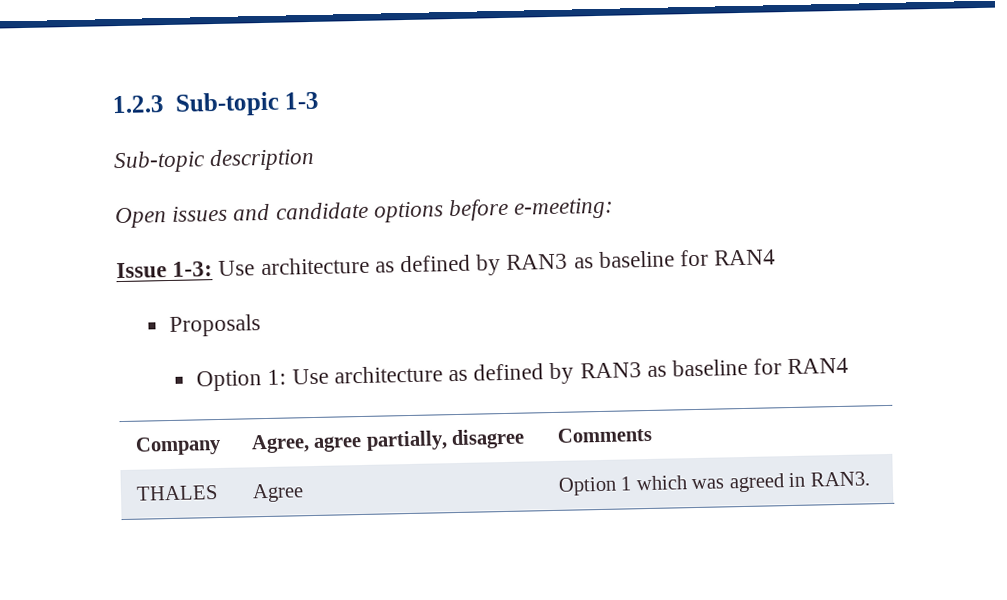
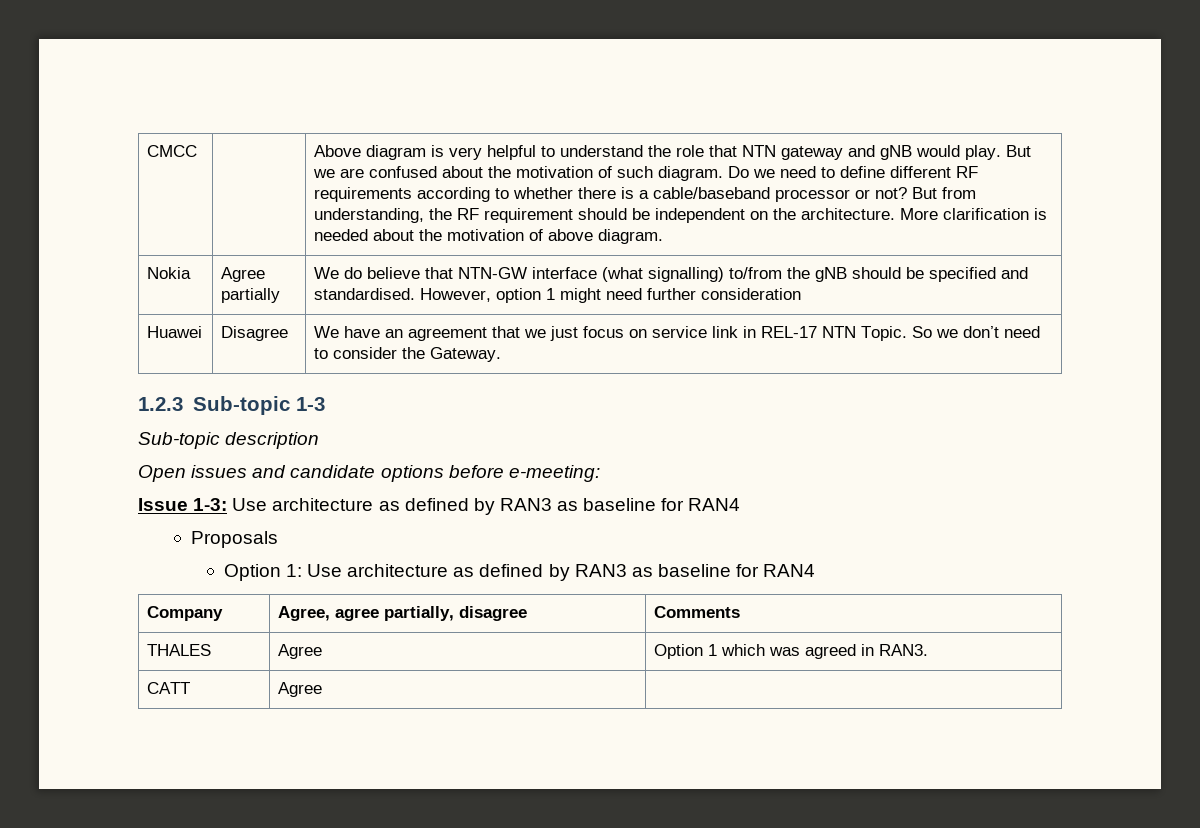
(112, 104) none -> [147,145,198,157] [314,145,1032,160] [313,166,979,181] [314,187,977,202] [314,208,1048,223] [314,229,664,244] [147,267,192,279] [221,267,266,282] [221,288,281,303] [314,267,1029,282] [314,288,802,303] [147,326,203,338] [221,326,289,341] [314,326,1041,341] [314,347,502,362] CMCC | | Above diagram is very helpful to understand the role that NTN gateway and gNB would play. But we are confused about the motivation of such diagram. Do we need to define different RF requirements according to whether there is a cable/baseband processor or not? But from understanding, the RF requirement should be independent on the architecture. More clarification is needed about the motivation of above diagram. // Nokia | Agree partially | We do believe that NTN-GW interface (what signalling) to/from the gNB should be specified and standardised. However, option 1 might need further consideration // Huawei | Disagree | We have an agreement that we just focus on service link in REL-17 NTN Topic. So we don’t need to consider the Gateway. //
(870, 479) none -> [147,682,191,694] [278,682,323,697] // CATT | Agree |

